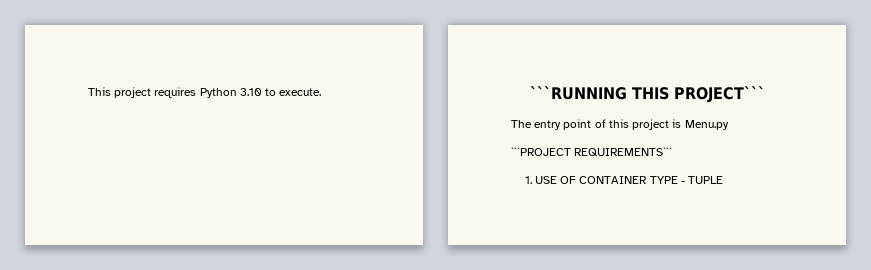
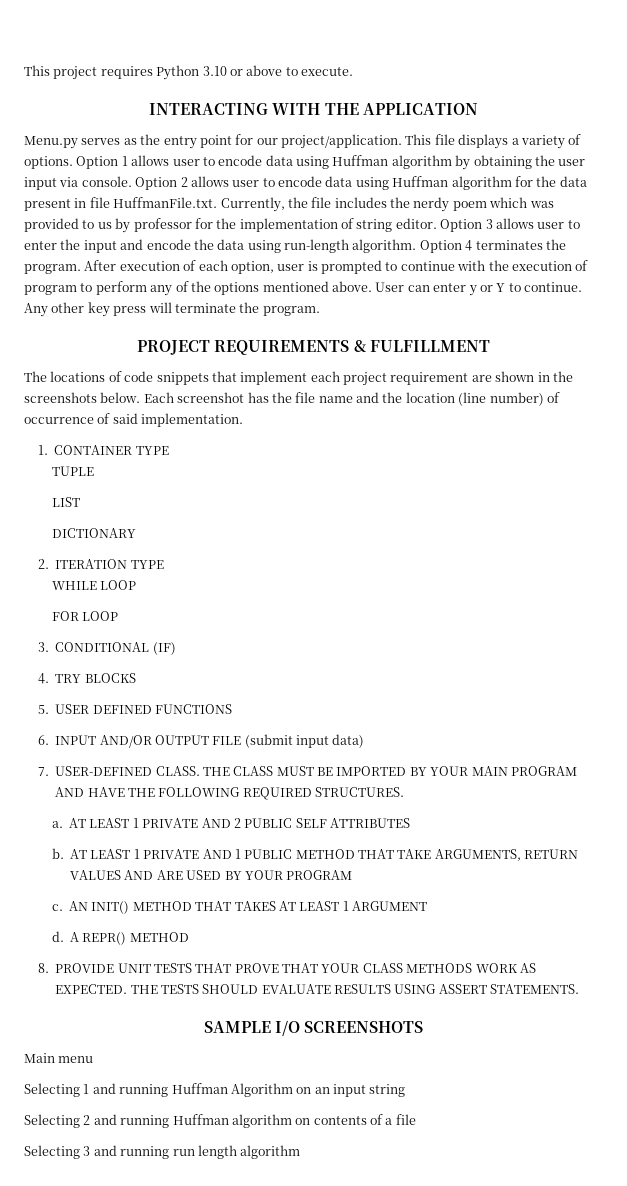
(262, 92) none -> [229,65,283,76] or above
[529,86,765,103] [511,119,729,130] [511,147,673,157] [524,176,577,184] ```RUNNING THIS PROJECT``` // The entry point of this project is Menu.py // ```PROJECT REQUIREMENTS``` // 1. USE OF -> [149,103,478,115] [24,134,582,149] [24,155,586,170] [24,176,587,190] [24,197,554,212] [24,218,580,233] [24,239,566,253] [24,260,589,274] [24,281,582,296] [24,302,320,317] [137,340,490,355] [24,371,573,386] [24,392,560,406] [24,413,244,427] [37,445,48,455] INTERACTING WITH THE APPLICATION // Menu.py serves as the entry point for our project/application. This file displays a variety of options. Option 1 allows user to encode data using Huffman algorithm by obtaining the user input via console. Option 2 allows user to encode data using Huffman algorithm for the data present in file HuffmanFile.txt. Currently, the file includes the nerdy poem which was provided to us by professor for the implementation of string editor. Option 3 allows user to enter the input and encode the data using run-length algorithm. Option 4 terminates the program. After execution of each option, user is prompted to continue with the execution of program to perform any of the options mentioned above. User can enter y or Y to continue. Any other key press will terminate the program. // PROJECT REQUIREMENTS & FULFILLMENT // The locations of code snippets that implement each project requirement are shown in the screenshots below. Each screenshot has the file name and the location (line number) of occurrence of said implementation. // 1.
[680,181,685,184] - -> (169, 450) //
(723, 180) none -> [51,497,80,507] [51,528,136,538] [37,559,164,569] [51,580,137,590] [51,611,119,621] [37,642,176,655] [37,673,136,684] [37,704,232,714] [37,734,365,748] [37,766,577,776] [55,787,405,800] [51,818,411,828] [51,848,579,861] [70,870,353,880] [51,901,428,914] [51,931,189,945] [37,963,536,973] [55,984,580,994] [203,1020,424,1036] [24,1053,94,1063] [24,1083,406,1097] [24,1114,416,1128] [24,1145,301,1159] // LIST // DICTIONARY // 2. ITERATION TYPE // WHILE LOOP // FOR LOOP // 3. CONDITIONAL (IF) // 4. TRY BLOCKS // 5. USER DEFINED FUNCTIONS // 6. INPUT AND/OR OUTPUT FILE (submit input data) // 7. USER-DEFINED CLASS. THE CLASS MUST BE IMPORTED BY YOUR MAIN PROGRAM AND HAVE THE FOLLOWING REQUIRED STRUCTURES. // a. AT LEAST 1 PRIVATE AND 2 PUBLIC SELF ATTRIBUTES // b. AT LEAST 1 PRIVATE AND 1 PUBLIC METHOD THAT TAKE ARGUMENTS, RETURN VALUES AND ARE USED BY YOUR PROGRAM // c. AN INIT() METHOD THAT TAKES AT LEAST 1 ARGUMENT // d. A REPR() METHOD // 8. PROVIDE UNIT TESTS THAT PROVE THAT YOUR CLASS METHODS WORK AS EXPECTED. THE TESTS SHOULD EVALUATE RESULTS USING ASSERT STATEMENTS. // SAMPLE I/O SCREENSHOTS // Main menu // Selecting 1 and running Huffman Algorithm on an input string // Selecting 2 and running Huffman algorithm on contents of a file // Selecting 3 and running run length algorithm

